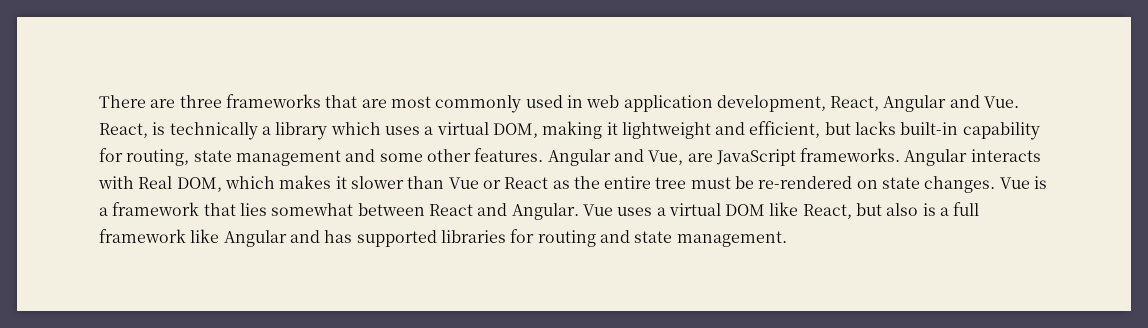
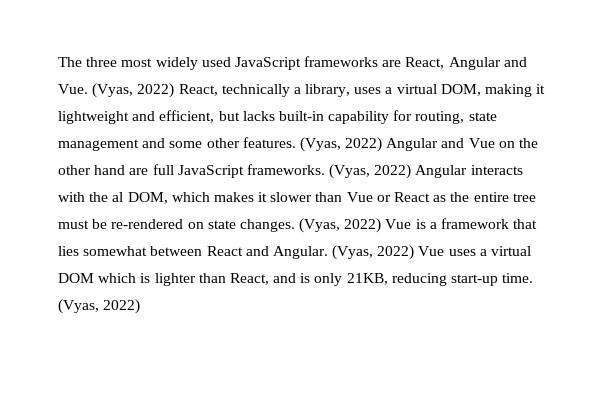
[99,94,1020,113] [99,122,381,140] There are three frameworks that are most commonly used in web application development, React, Angular and Vue. React, is technically a library which -> [58,56,527,70] [58,83,351,98] The three most widely used JavaScript frameworks are React, Angular and Vue. (Vyas, 2022) React, technically a library,
[547,148,901,166] Angular and Vue, are JavaScript frameworks. -> [299,137,539,152] [58,164,412,179] (Vyas, 2022) Angular and Vue on the other hand are full JavaScript frameworks. (Vyas, 2022)
[138,176,173,189] Real -> [89,192,124,202] the al
(996, 184) none -> [299,218,382,233] (Vyas, 2022)
(579, 211) none -> [332,245,415,260] (Vyas, 2022)
[769,202,980,219] [99,229,787,247] like React, but also is a full framework like Angular and has supported libraries for routing and state management. -> [98,273,534,286] [58,299,141,314] which is lighter than React, and is only 21KB, reducing start-up time. (Vyas, 2022)

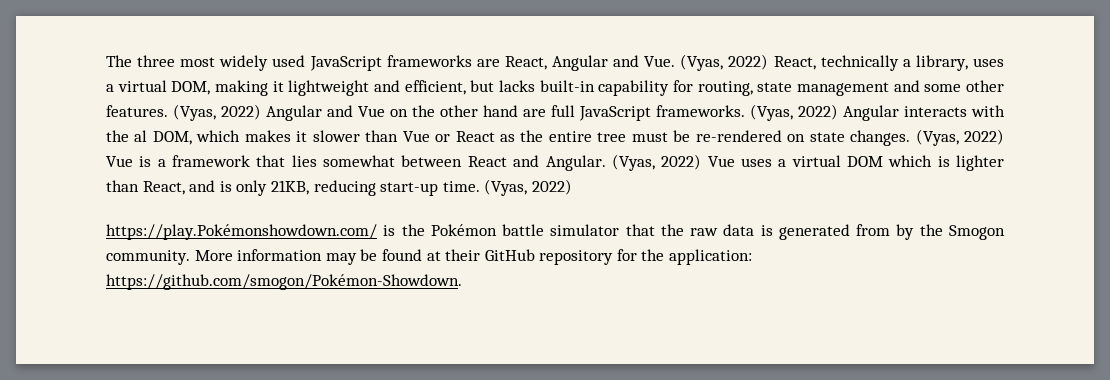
(141, 306) none -> [106,224,1005,240] [106,249,753,265] [106,274,462,290] // https://play.Pokémonshowdown.com/ is the Pokémon battle simulator that the raw data is generated from by the Smogon community. More information may be found at their GitHub repository for the application: https://github.com/smogon/Pokémon-Showdown.

